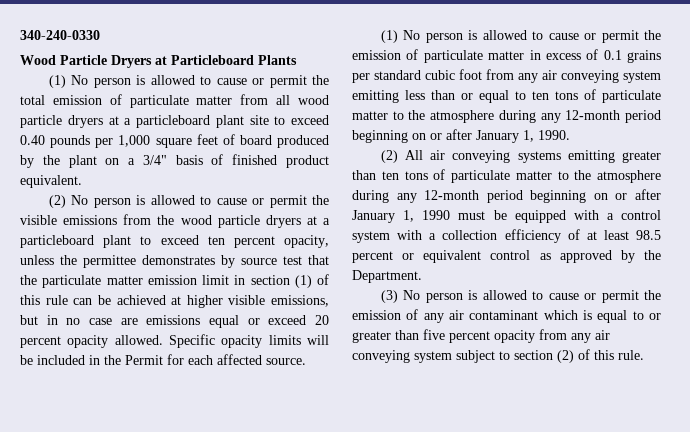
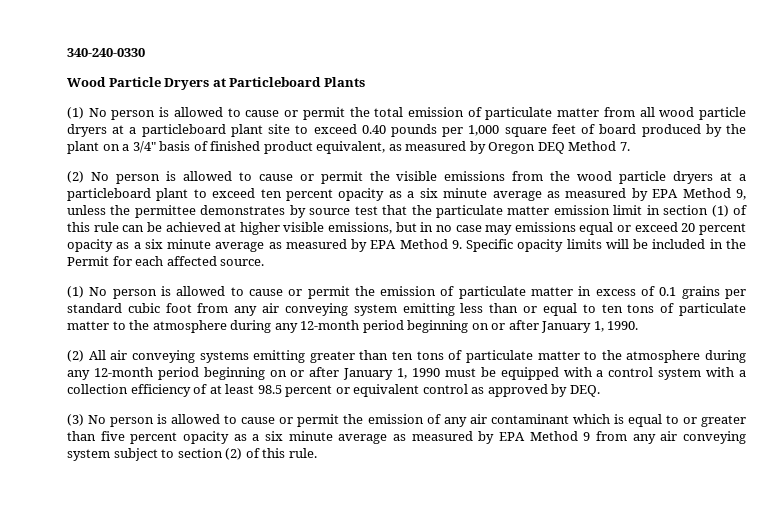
[20,175,82,188] equivalent. -> [316,141,630,154] equivalent, as measured by Oregon DEQ Method 7.
[284,235,329,248] opacity, -> [338,188,746,201] opacity as a six minute average as measured by EPA Method 9,
[120,318,138,325] are -> [485,225,513,235] may
[114,335,163,345] allowed. -> [116,239,462,252] as a six minute average as measured by EPA Method 9.
[644,250,661,260] [352,270,422,283] the Department. -> [569,385,600,397] DEQ.
(535, 336) none -> [233,431,591,444] as a six minute average as measured by EPA Method 9

